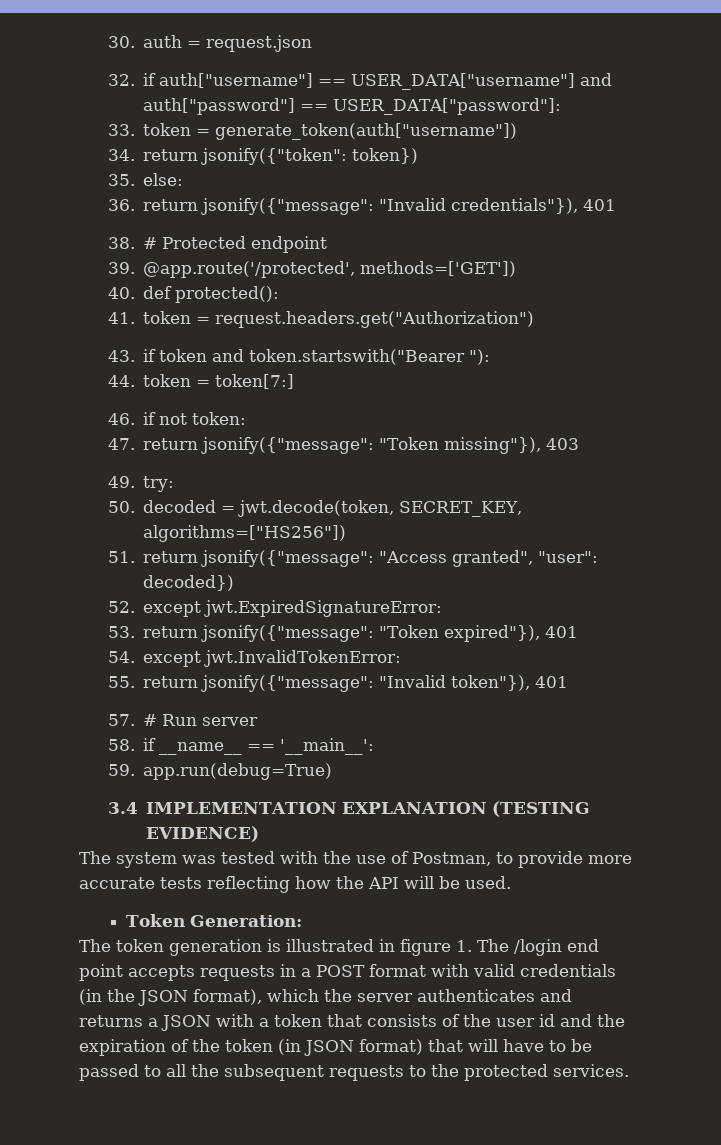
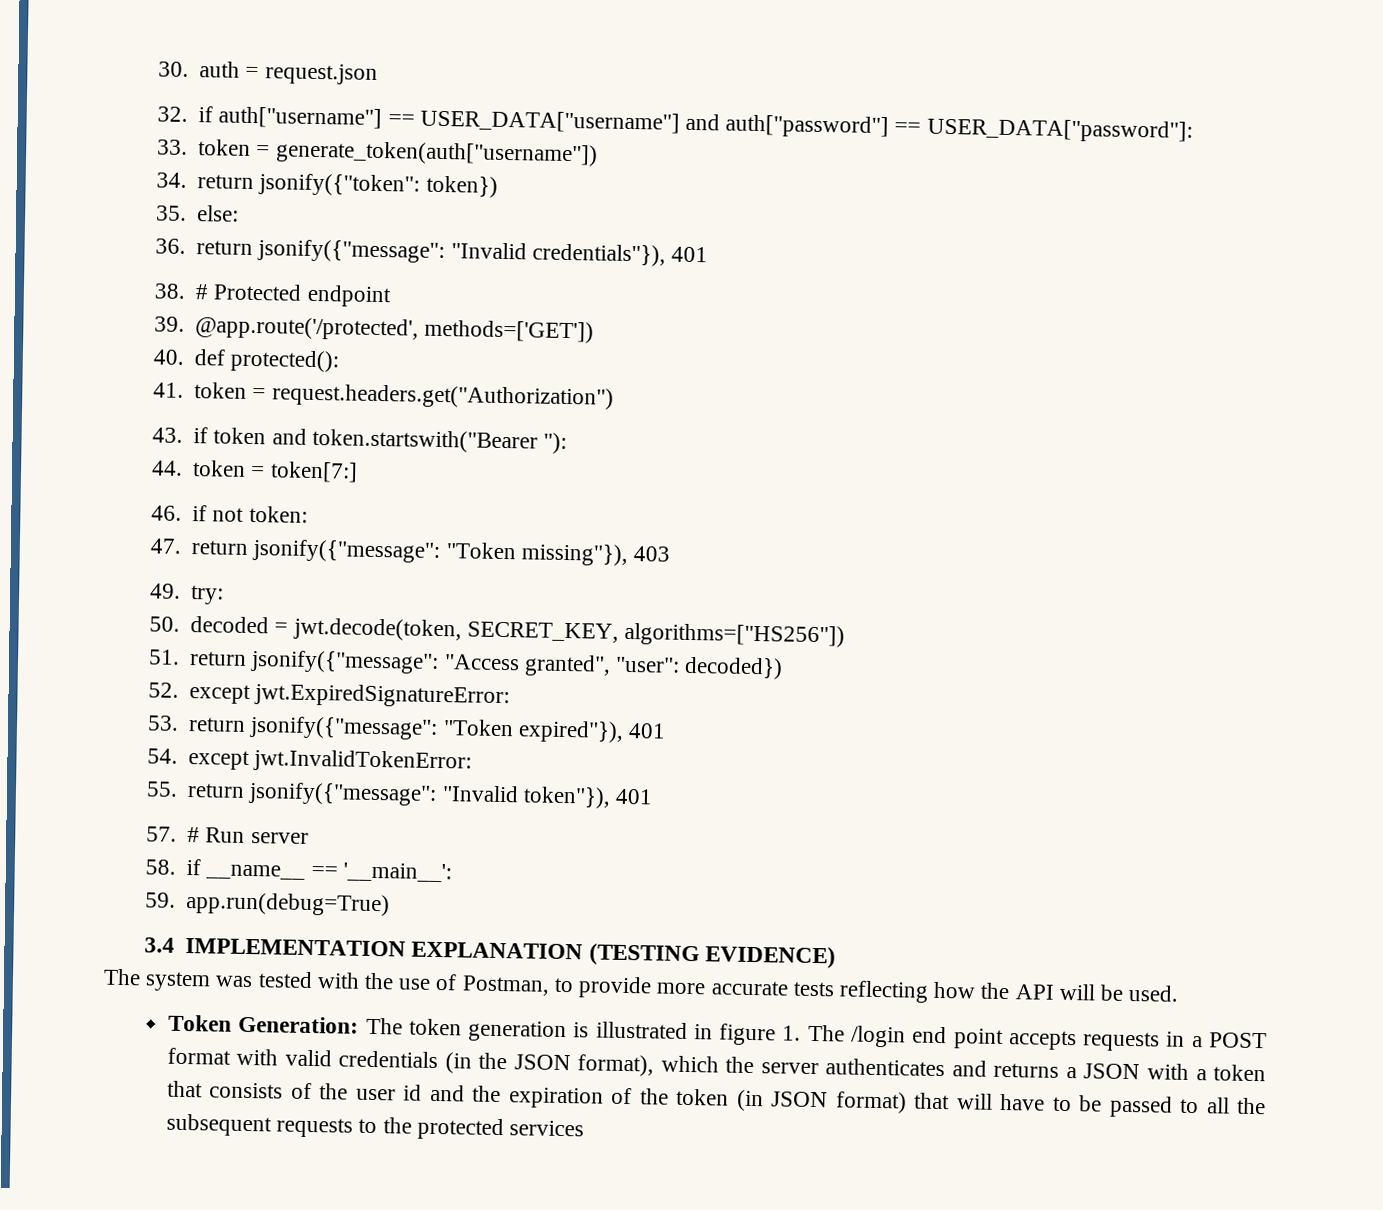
(303, 921) // -> (360, 1024) none
[553,1064,629,1077] services. -> [508,1120,584,1137] services

